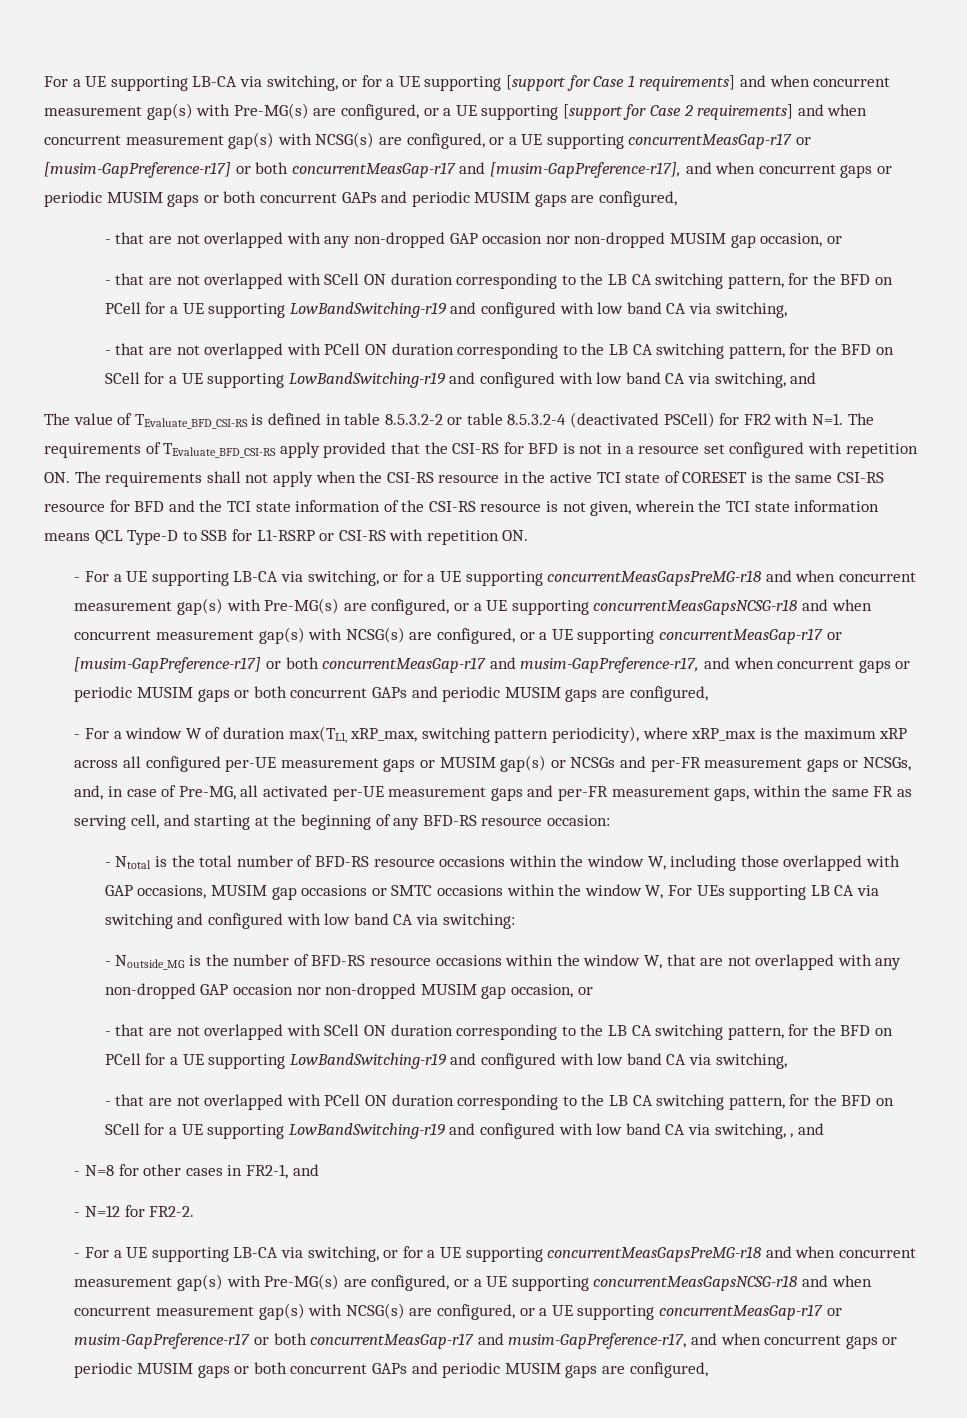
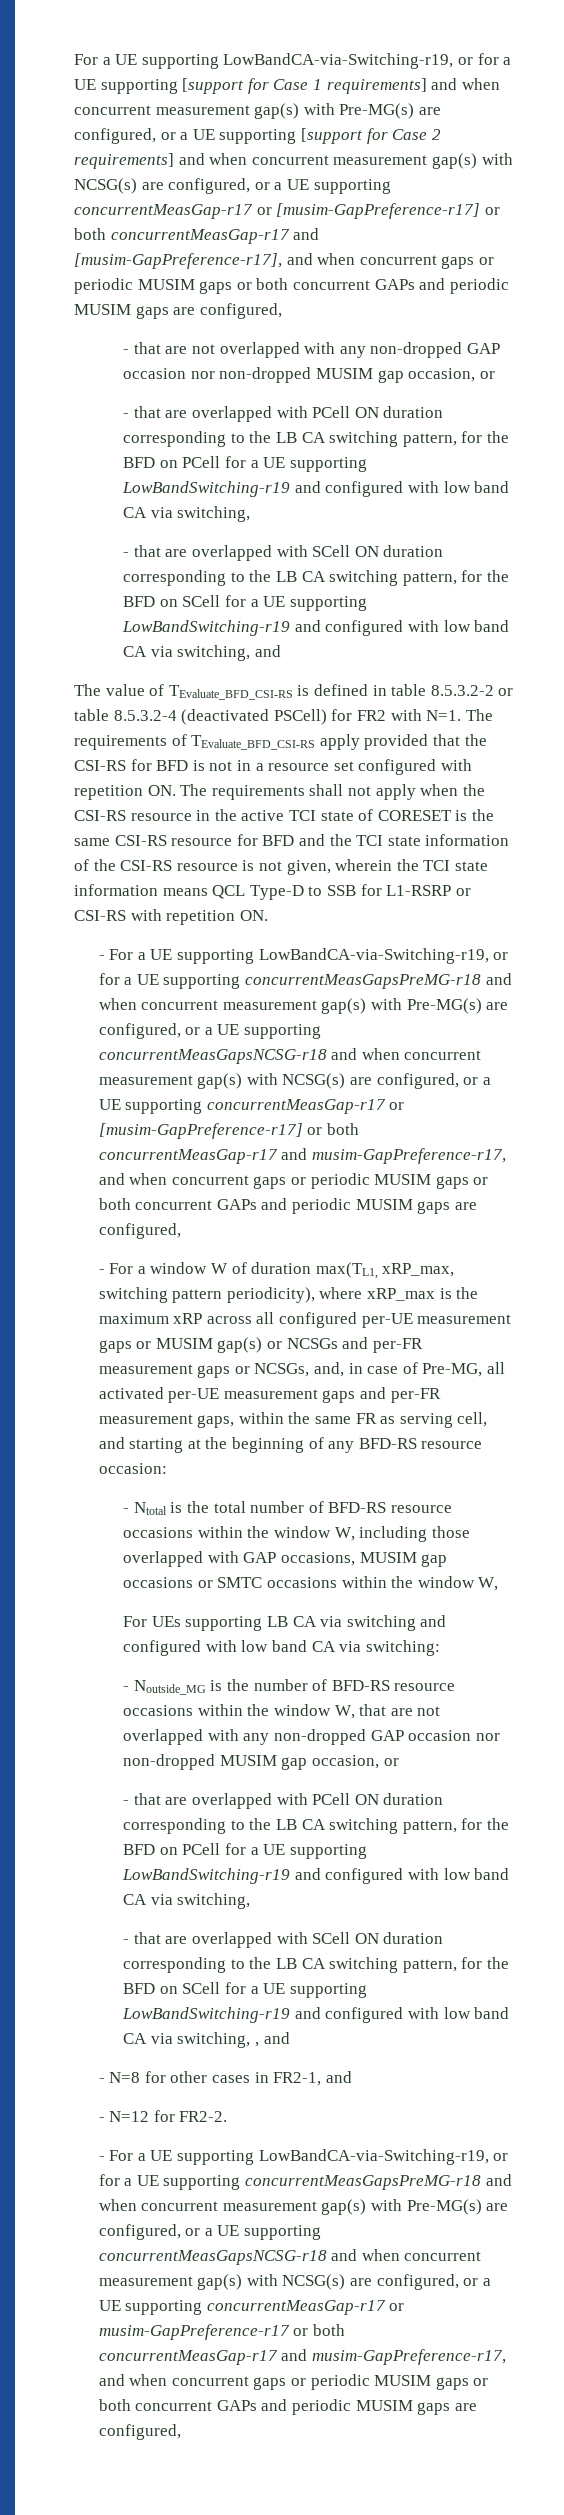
[44,75,338,91] For a UE supporting LB-CA via switching, -> [74,53,454,69] For a UE supporting LowBandCA-via-Switching-r19,
[176,273,360,289] not overlapped with SCell -> [192,406,351,422] overlapped with PCell
[176,343,361,359] not overlapped with PCell -> [192,545,351,561] overlapped with SCell
[233,570,379,586] LB-CA via switching, -> [258,948,489,964] LowBandCA-via-Switching-r19,
(664, 892) none -> (499, 1584) //
[176,1024,360,1040] not overlapped with SCell -> [192,1793,351,1809] overlapped with PCell
[176,1094,361,1110] not overlapped with PCell -> [192,1932,351,1948] overlapped with SCell
[233,1246,379,1262] LB-CA via switching, -> [258,2149,489,2165] LowBandCA-via-Switching-r19,

